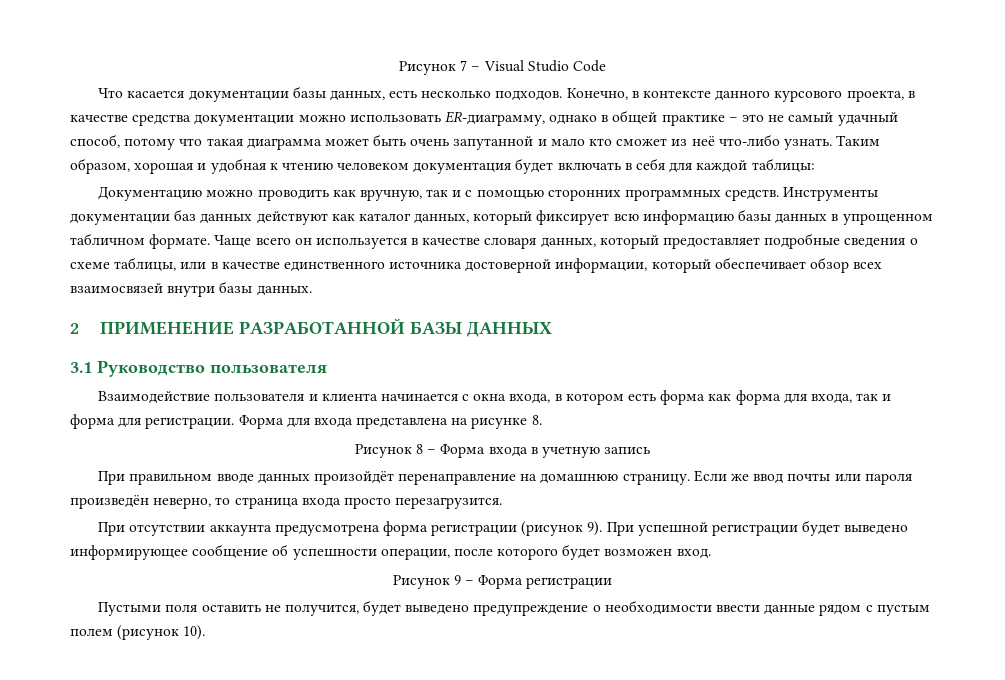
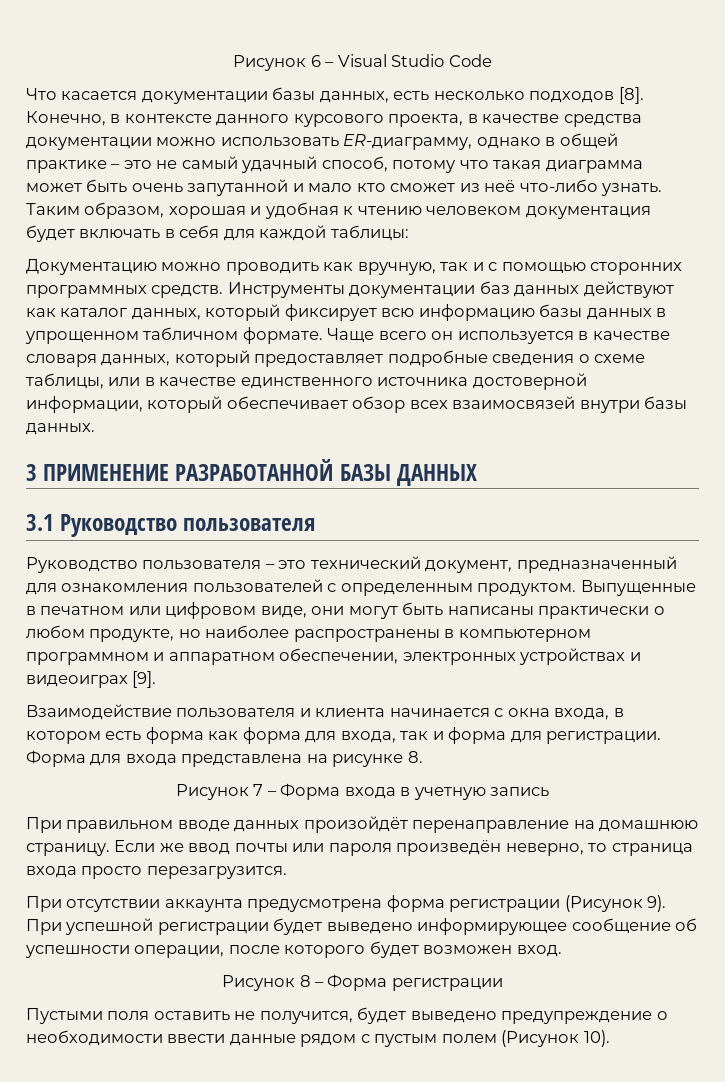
[399,60,468,75] Рисунок 7 -> [233,55,321,71] Рисунок 6
[495,91,563,101] подходов. -> [529,87,644,104] подходов [8].
[70,323,79,334] 2 -> [26,464,37,481] 3
(327, 368) none -> [26,556,677,573] [26,579,696,596] [26,602,665,619] [26,625,591,642] [26,648,641,665] [26,671,157,688] // Руководство пользователя – это технический документ, предназначенный для ознакомления пользователей с определенным продуктом. Выпущенные в печатном или цифровом виде, они могут быть написаны практически о любом продукте, но наиболее распространены в компьютерном программном и аппаратном обеспечении, электронных устройствах и видеоиграх [9].
[416,444,424,454] 8 -> [253,784,264,796] 7
[521,521,584,536] (рисунок -> [564,895,643,912] (Рисунок
[453,575,461,585] 9 -> [299,975,311,987] 8
[117,625,180,640] (рисунок -> [501,1030,580,1047] (Рисунок

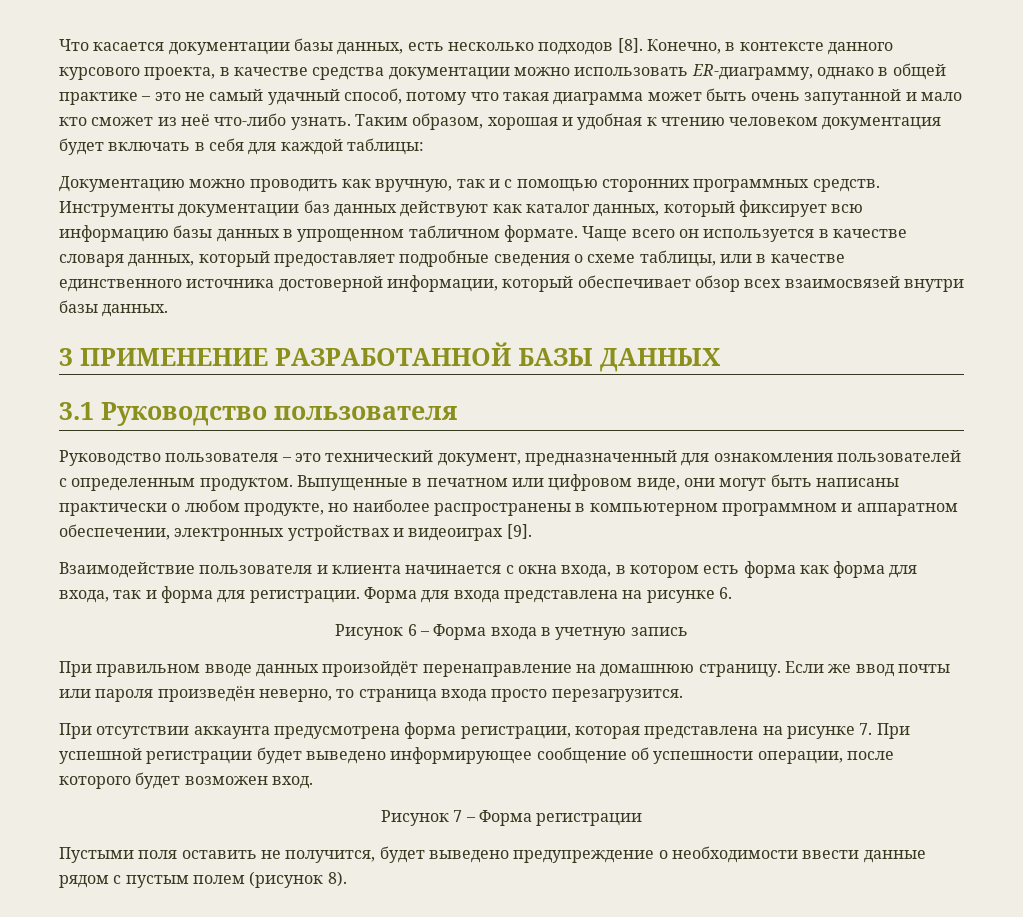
[233,54,492,71] Рисунок 6 – Visual Studio Code // -> (59, 45) none
[407,751,423,763] [175,784,264,800] 8. // Рисунок 7 -> [718,587,732,599] [335,624,417,640] 6. // Рисунок 6
[449,895,667,912] регистрации (Рисунок 9). -> [460,723,873,739] регистрации, которая представлена на рисунке 7.
[299,975,311,987] 8 -> [453,810,463,822] 7
[501,1030,610,1047] (Рисунок 10). -> [249,871,347,888] (рисунок 8).

